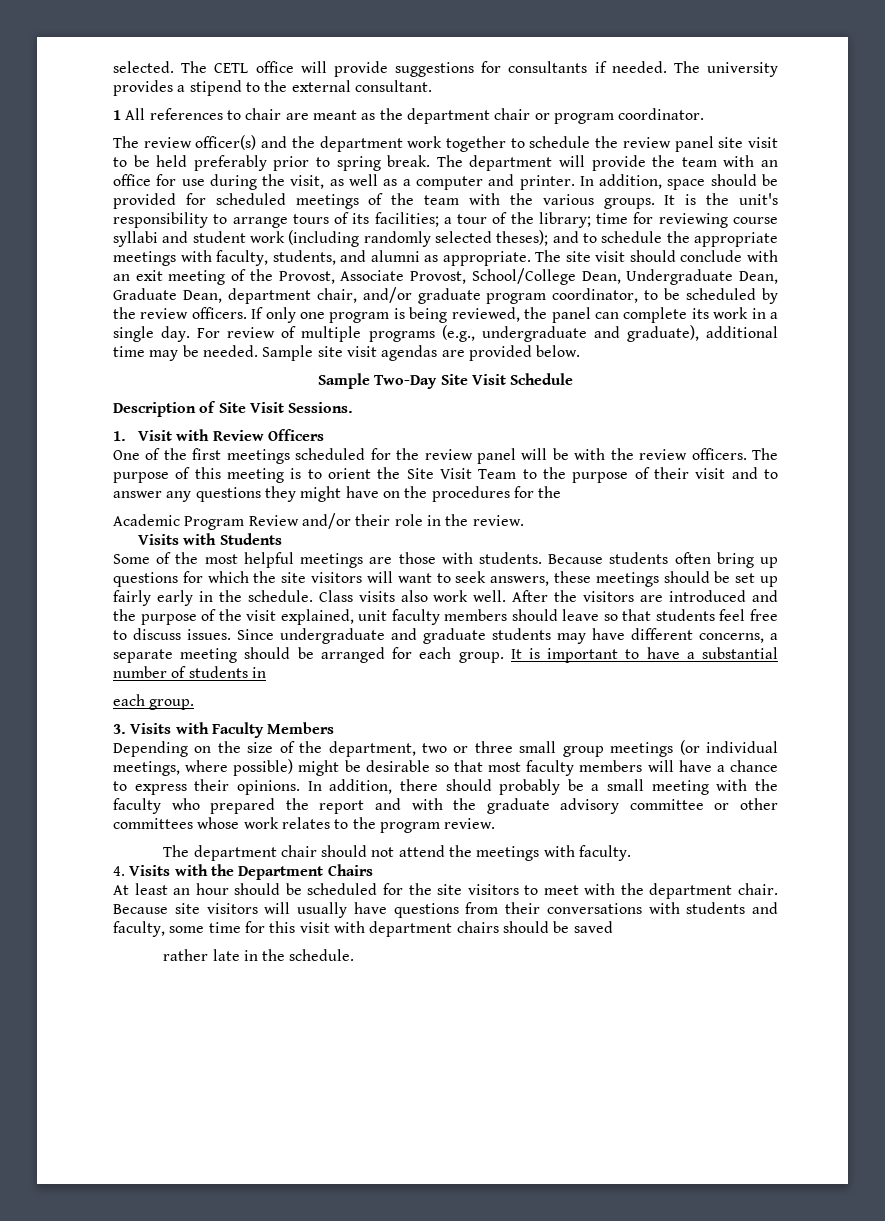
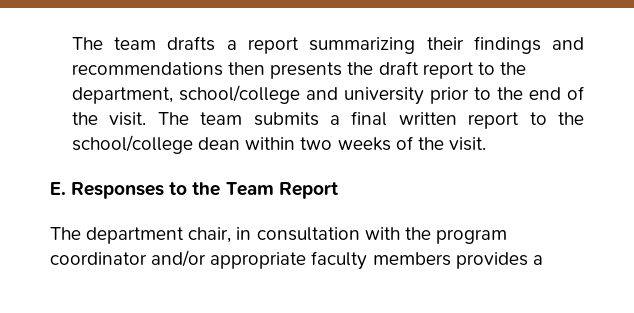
[113,61,778,77] [113,80,432,96] [113,108,705,124] [113,135,778,152] [113,155,779,171] [113,174,778,190] [113,193,778,209] [113,212,778,228] [113,230,778,247] [113,250,779,266] [113,268,779,285] [113,287,778,304] [113,307,778,323] [113,325,779,342] [113,345,581,361] [317,373,574,389] [113,401,354,417] [113,429,325,441] [113,448,778,464] [113,467,779,483] [113,486,562,502] [113,513,524,530] [138,533,282,545] [113,552,778,568] [113,571,778,587] [113,590,779,606] [113,609,778,625] [113,628,778,644] [113,647,778,663] [113,666,266,678] [113,694,195,710] [113,722,335,738] [113,740,779,757] [113,759,778,776] [113,779,778,795] [113,798,778,814] [113,817,496,833] [163,845,632,861] [113,864,373,880] [113,883,778,899] [113,902,778,918] [113,921,613,937] [163,949,355,961] selected. The CETL office will provide suggestions for consultants if needed. The university provides a stipend to the external consultant. // 1 All references to chair are meant as the department chair or program coordinator. // The review officer(s) and the department work together to schedule the review panel site visit to be held preferably prior to spring break. The department will provide the team with an office for use during the visit, as well as a computer and printer. In addition, space should be provided for scheduled meetings of the team with the various groups. It is the unit's responsibility to arrange tours of its facilities; a tour of the library; time for reviewing course syllabi and student work (including randomly selected theses); and to schedule the appropriate meetings with faculty, students, and alumni as appropriate. The site visit should conclude with an exit meeting of the Provost, Associate Provost, School/College Dean, Undergraduate Dean, Graduate Dean, department chair, and/or graduate program coordinator, to be scheduled by the review officers. If only one program is being reviewed, the panel can complete its work in a single day. For review of multiple programs (e.g., undergraduate and graduate), additional time may be needed. Sample site visit agendas are provided below. // Sample Two-Day Site Visit Schedule // Description of Site Visit Sessions. // 1. Visit with Review Officers // One of the first meetings scheduled for the review panel will be with the review officers. The purpose of this meeting is to orient the Site Visit Team to the purpose of their visit and to answer any questions they might have on the procedures for the // Academic Program Review and/or their role in the review. // Visits with Students // Some of the most helpful meetings are those with students. Because students often bring up questions for which the site visitors will want to seek answers, these meetings should be set up fairly early in the schedule. Class visits also work well. After the visitors are introduced and the purpose of the visit explained, unit faculty members should leave so that students feel free to discuss issues. Since undergraduate and graduate students may have different concerns, a separate meeting should be arranged for each group. It is important to have a substantial number of students in // each group. // 3. Visits with Faculty Members // Depending on the size of the department, two or three small group meetings (or individual meetings, where possible) might be desirable so that most faculty members will have a chance to express their opinions. In addition, there should probably be a small meeting with the faculty who prepared the report and with the graduate advisory committee or other committees whose work relates to the program review. // The department chair should not attend the meetings with faculty. // 4. Visits with the Department Chairs // At least an hour should be scheduled for the site visitors to meet with the department chair. Because site visitors will usually have questions from their conversations with students and faculty, some time for this visit with department chairs should be saved // rather late in the schedule. -> [71,36,584,54] [71,61,526,79] [71,85,584,105] [71,111,584,129] [71,135,486,154] [50,182,338,199] [50,227,507,244] [50,250,543,270] The team drafts a report summarizing their findings and recommendations then presents the draft report to the department, school/college and university prior to the end of the visit. The team submits a final written report to the school/college dean within two weeks of the visit. // E. Responses to the Team Report // The department chair, in consultation with the program coordinator and/or appropriate faculty members provides a

